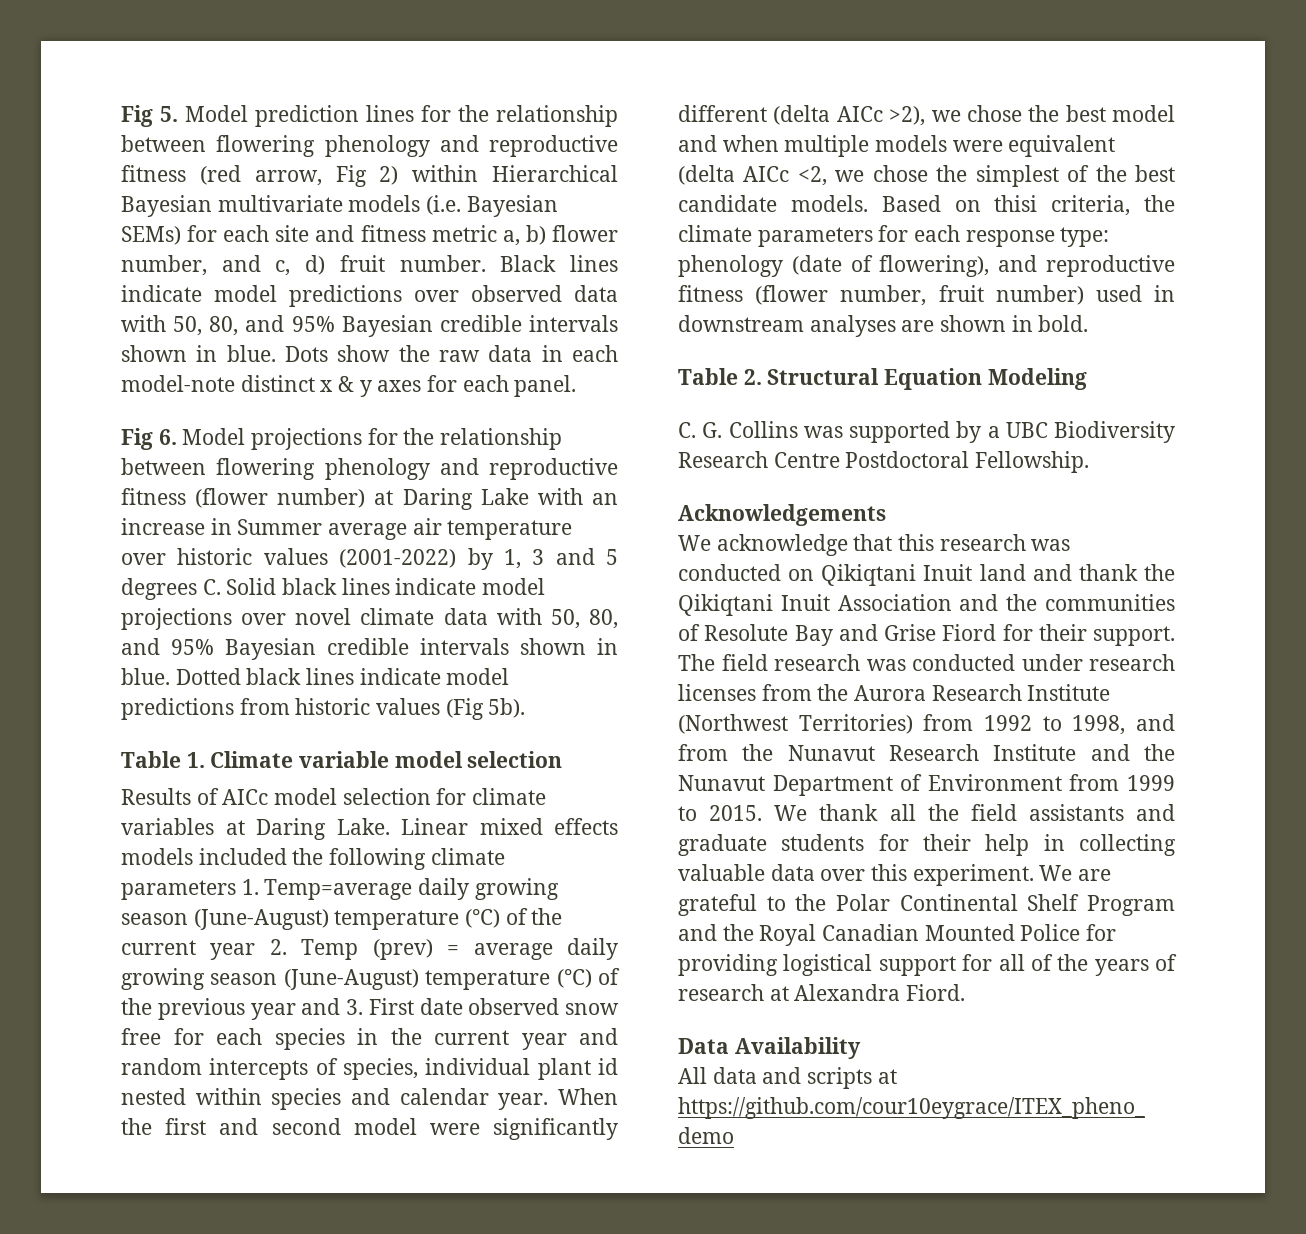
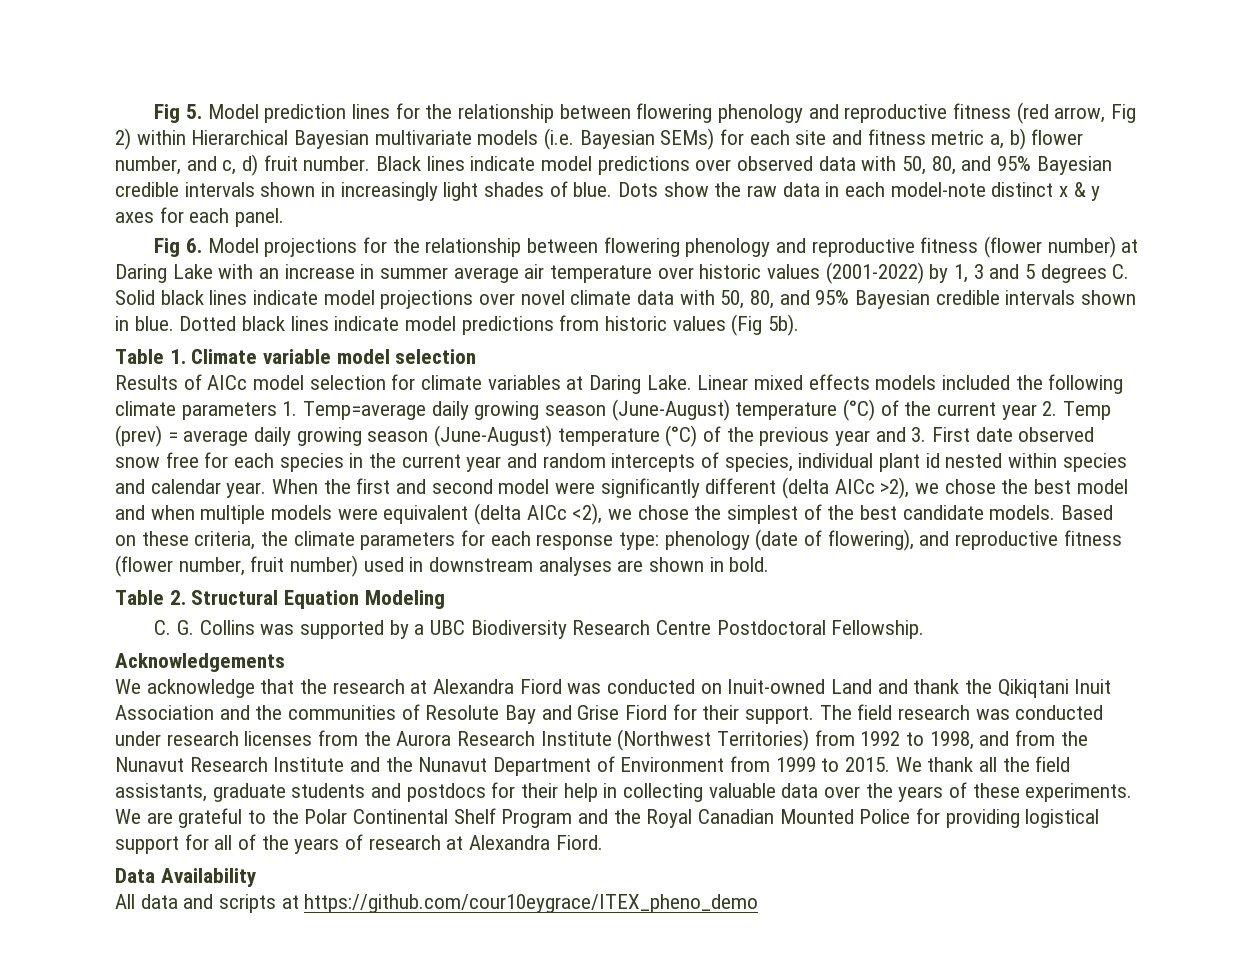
(218, 353) none -> [340,181,568,201] increasingly light shades of
[237,519,323,535] Summer -> [380,267,449,279] summer
[797,166,827,186] <2, -> [572,503,603,525] <2),
[994,195,1038,212] thisi -> [141,531,189,546] these
[898,534,1071,551] [678,564,1026,586] this research was conducted on Qikiqtani Inuit land -> [300,679,873,694] the research at Alexandra Fiord was conducted on Inuit-owned Land
[1028,804,1175,821] [678,834,865,856] assistants and graduate students -> [115,783,486,802] assistants, graduate students and postdocs
[871,864,1034,886] this experiment. -> [865,782,1133,802] the years of these experiments.

